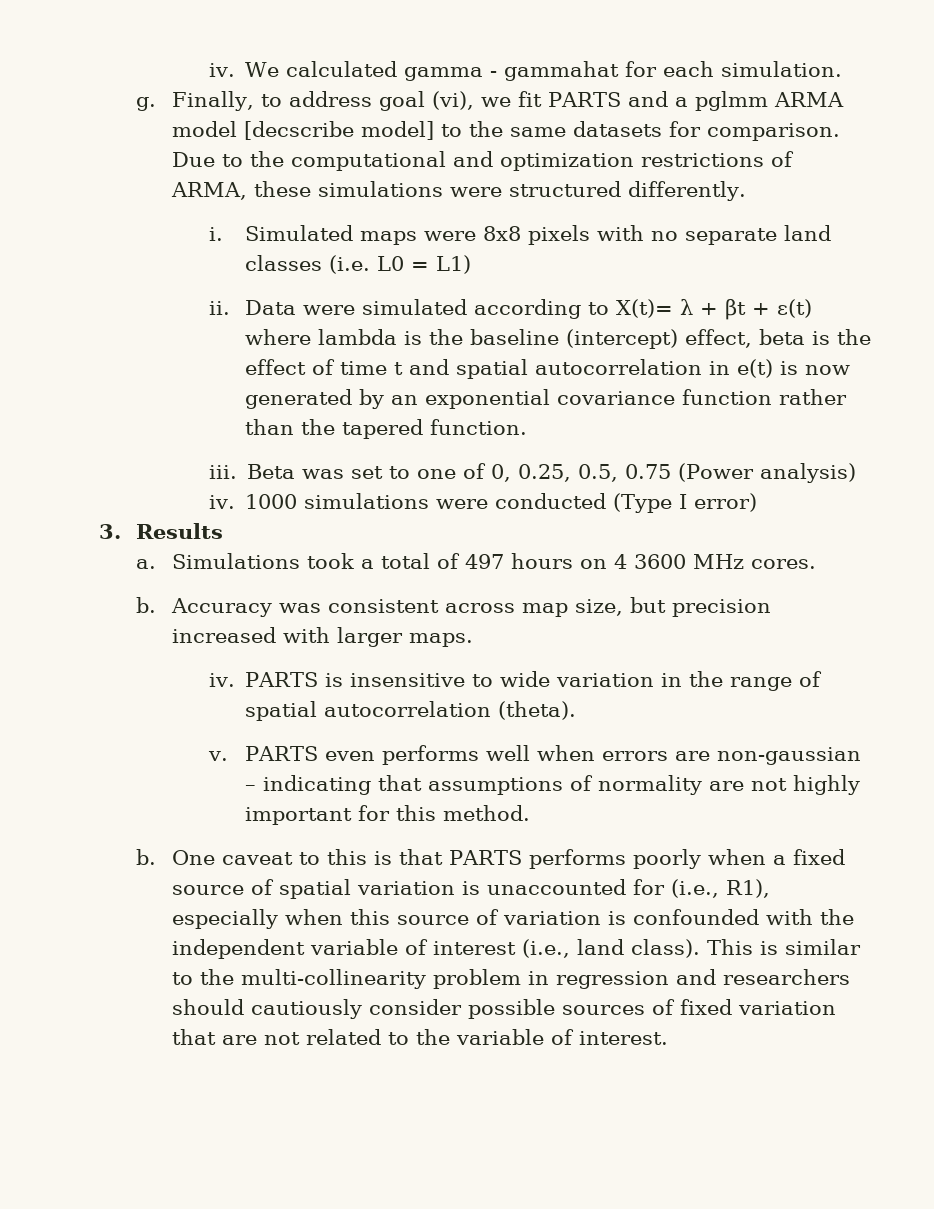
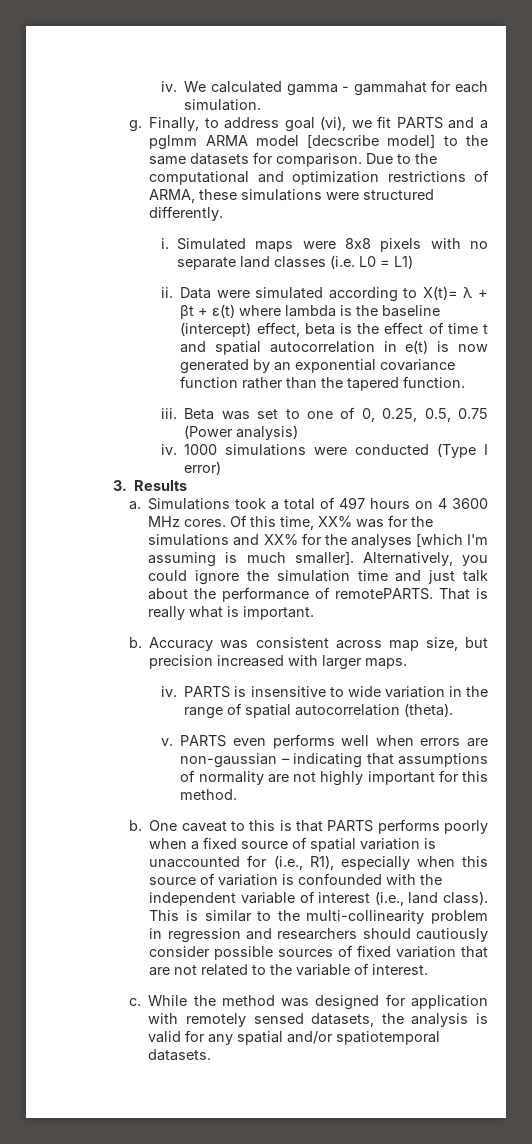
(817, 564) none -> [230,515,434,530] [148,533,488,548] [148,551,488,567] [148,570,488,585] [148,587,489,602] [148,606,315,620] Of this time, XX% was for the simulations and XX% for the analyses [which I'm assuming is much smaller]. Alternatively, you could ignore the simulation time and just talk about the performance of remotePARTS. That is really what is important.
(669, 1038) none -> [129,994,488,1010] [148,1013,488,1027] [148,1030,441,1045] [148,1049,212,1061] // c. While the method was designed for application with remotely sensed datasets, the analysis is valid for any spatial and/or spatiotemporal datasets.

